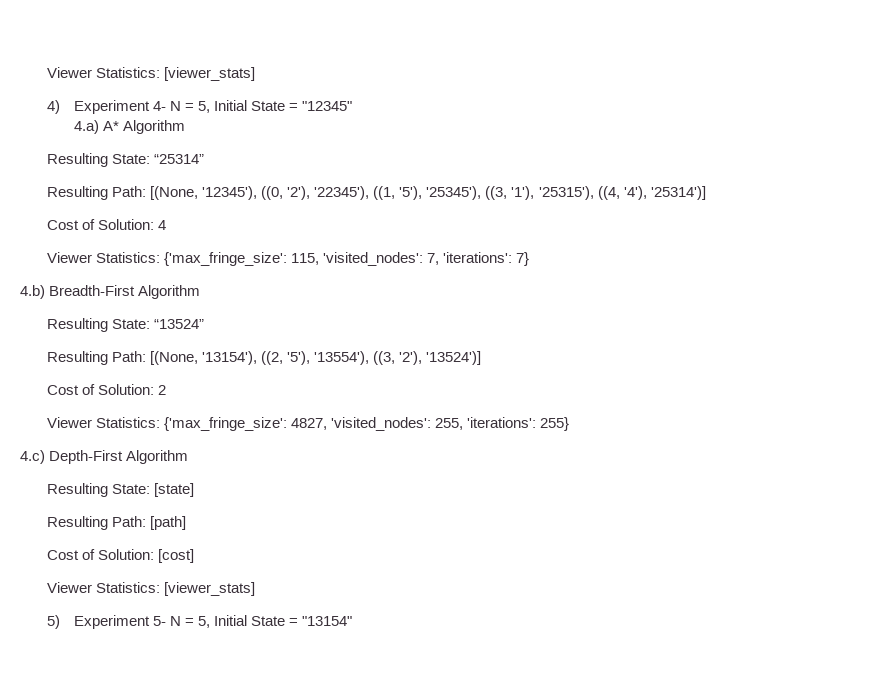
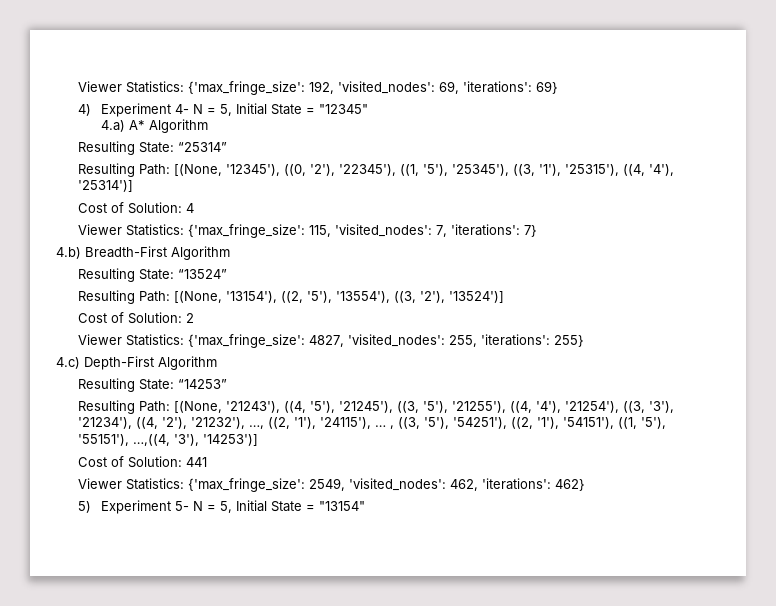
[46,67,256,81] Viewer Statistics: [viewer_stats] -> [78,81,559,95] Viewer Statistics: {'max_fringe_size': 192, 'visited_nodes': 69, 'iterations': 69}
[154,483,195,497] [46,516,187,530] [46,549,195,563] [46,582,256,596] [state] // Resulting Path: [path] // Cost of Solution: [cost] // Viewer Statistics: [viewer_stats] -> [178,379,228,389] [78,400,675,414] [78,417,667,429] [78,434,259,446] [78,456,208,468] [78,478,586,492] “14253” // Resulting Path: [(None, '21243'), ((4, '5'), '21245'), ((3, '5'), '21255'), ((4, '4'), '21254'), ((3, '3'), '21234'), ((4, '2'), '21232'), …, ((2, '1'), '24115'), … , ((3, '5'), '54251'), ((2, '1'), '54151'), ((1, '5'), '55151'), …,((4, '3'), '14253')] // Cost of Solution: 441 // Viewer Statistics: {'max_fringe_size': 2549, 'visited_nodes': 462, 'iterations': 462}

